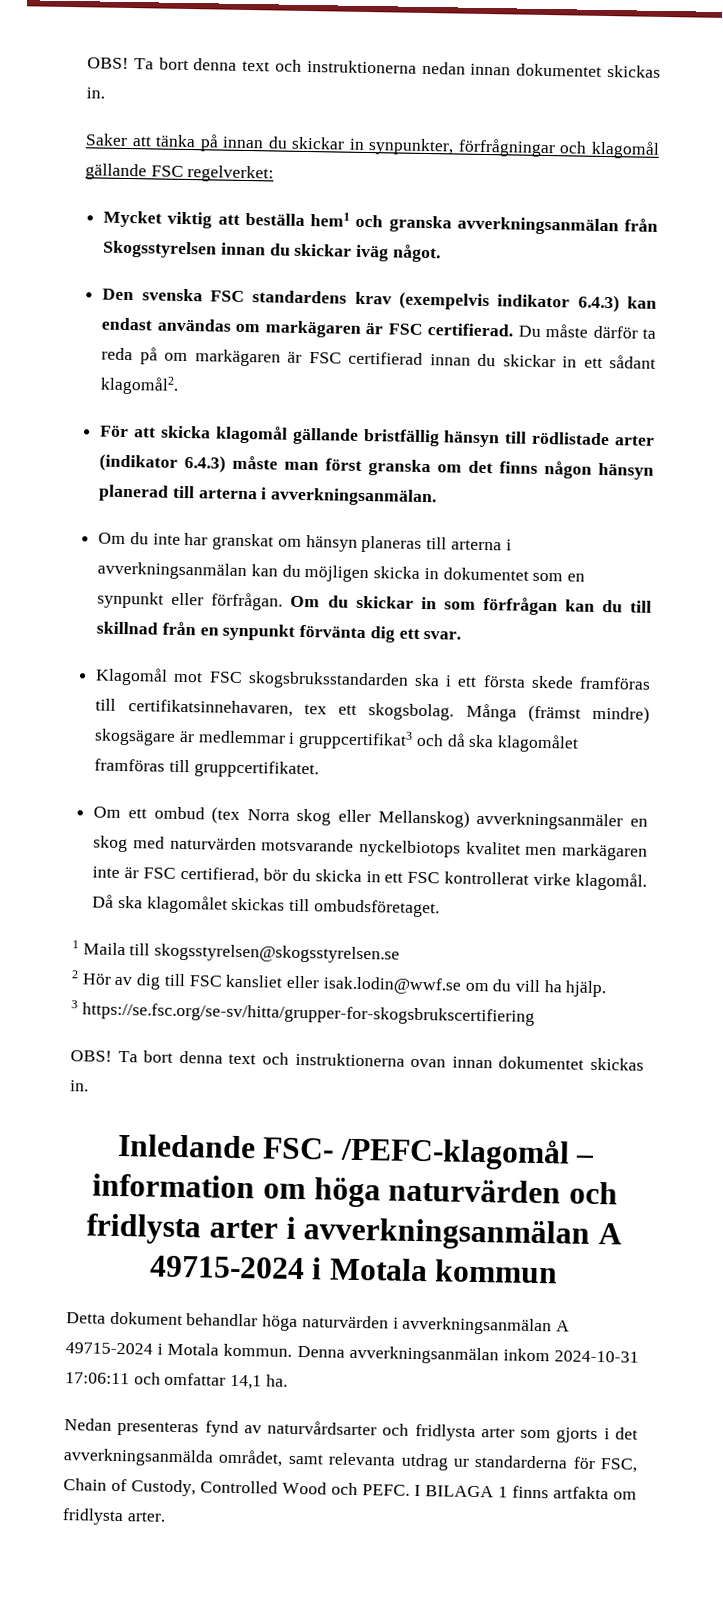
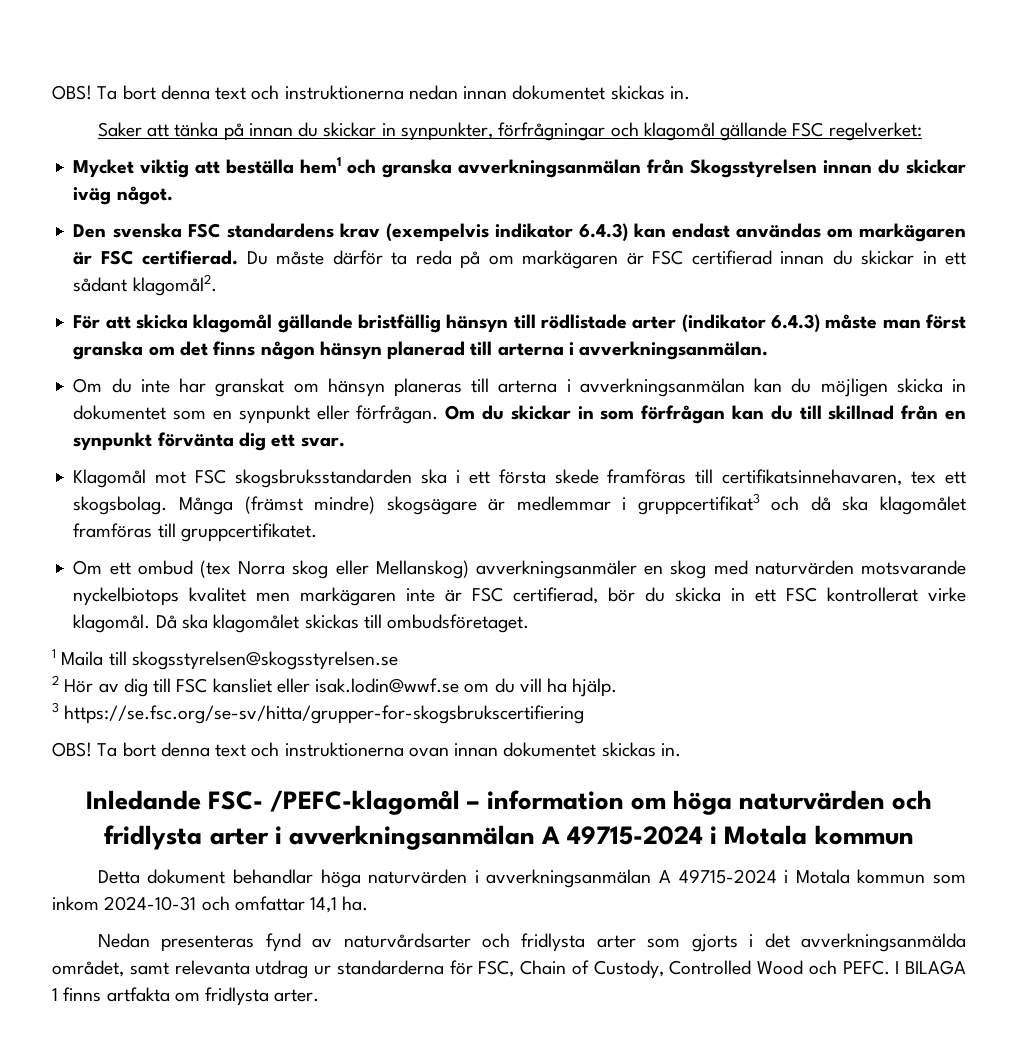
[223,1343,499,1365] kommun. Denna avverkningsanmälan -> [857,869,966,884] kommun som
[65,1372,130,1385] 17:06:11 -> (197, 903) none

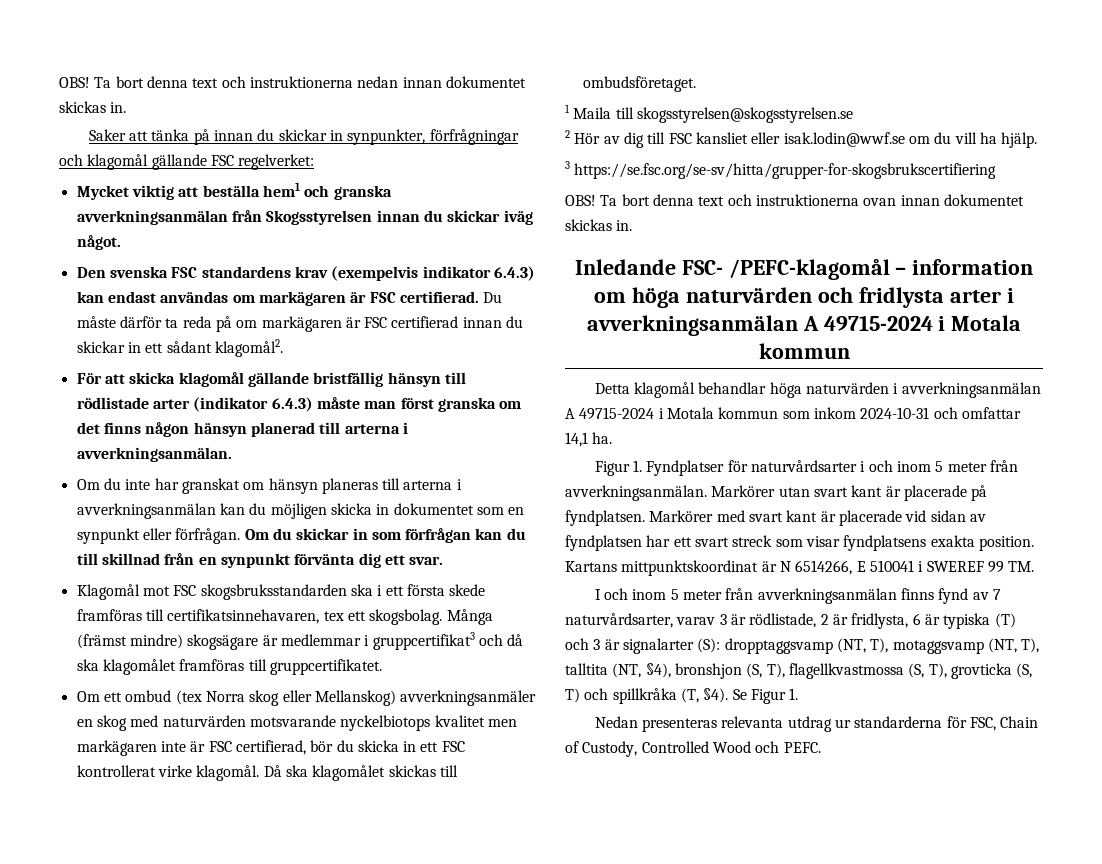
[147,869,226,884] dokument -> [634,382,696,398] klagomål
[97,933,967,952] [52,960,169,977] Nedan presenteras fynd av naturvårdsarter och fridlysta arter som gjorts i det avverkningsanmälda området, samt -> [594,460,1019,476] [565,485,988,501] [565,510,986,526] [565,535,1034,551] [565,560,1035,576] [594,588,1002,604] [565,613,1016,629] [565,638,1040,654] [565,663,1033,679] [565,688,799,704] [594,716,718,732] Figur 1. Fyndplatser för naturvårdsarter i och inom 5 meter från avverkningsanmälan. Markörer utan svart kant är placerade på fyndplatsen. Markörer med svart kant är placerade vid sidan av fyndplatsen har ett svart streck som visar fyndplatsens exakta position. Kartans mittpunktskoordinat är N 6514266, E 510041 i SWEREF 99 TM. // I och inom 5 meter från avverkningsanmälan finns fynd av 7 naturvårdsarter, varav 3 är rödlistade, 2 är fridlysta, 6 är typiska (T) och 3 är signalarter (S): dropptaggsvamp (NT, T), motaggsvamp (NT, T), talltita (NT, §4), bronshjon (S, T), flagellkvastmossa (S, T), grovticka (S, T) och spillkråka (T, §4). Se Figur 1. // Nedan presenteras
[895,960,966,975] [52,987,320,1006] I BILAGA 1 finns artfakta om fridlysta arter. -> (821, 747) none

